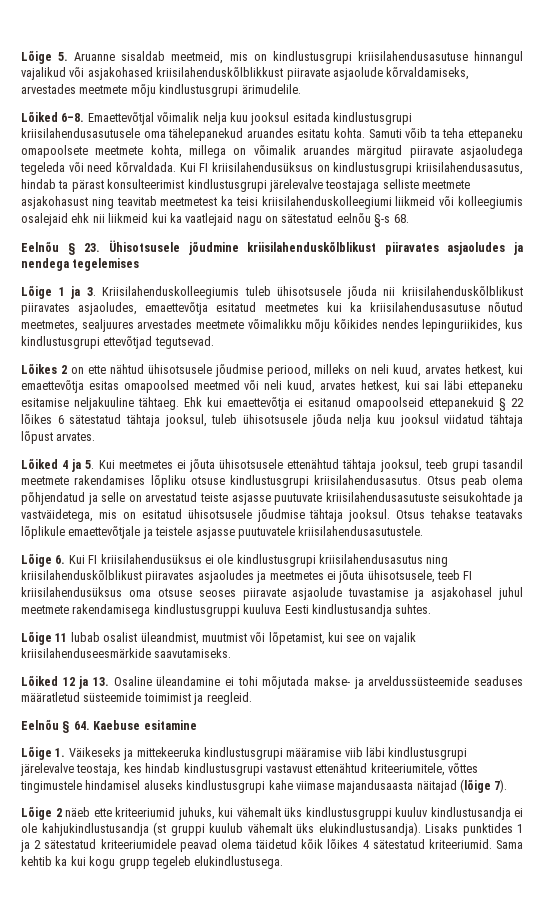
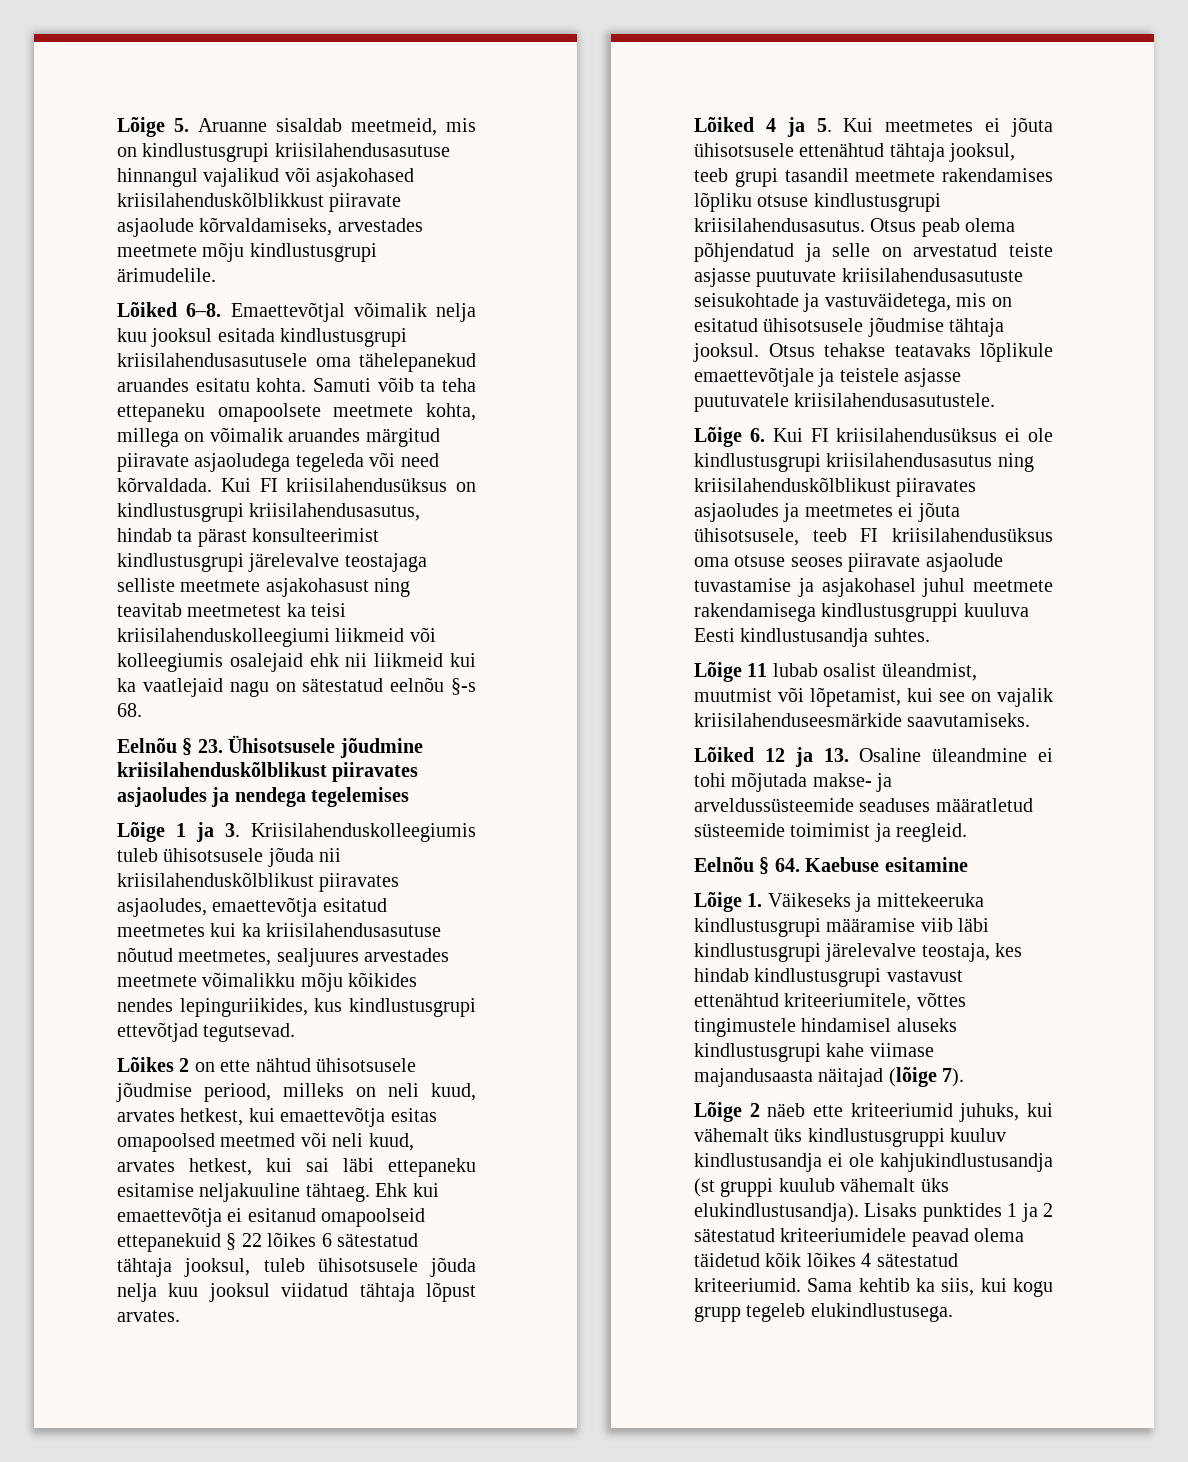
[21,509,93,522] vastväidetega, -> [824,293,951,312] vastuväidetega,
[156,676,221,686] üleandamine -> [932,748,1028,762] üleandmine
(68, 861) none -> [941,1278,975,1296] siis,

